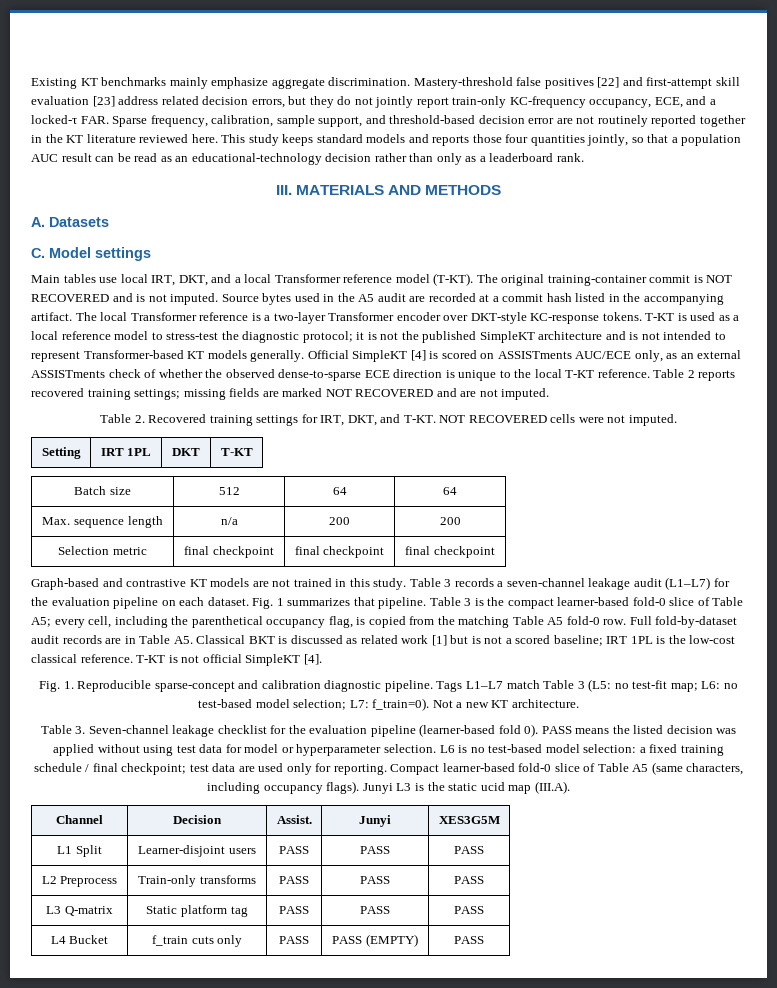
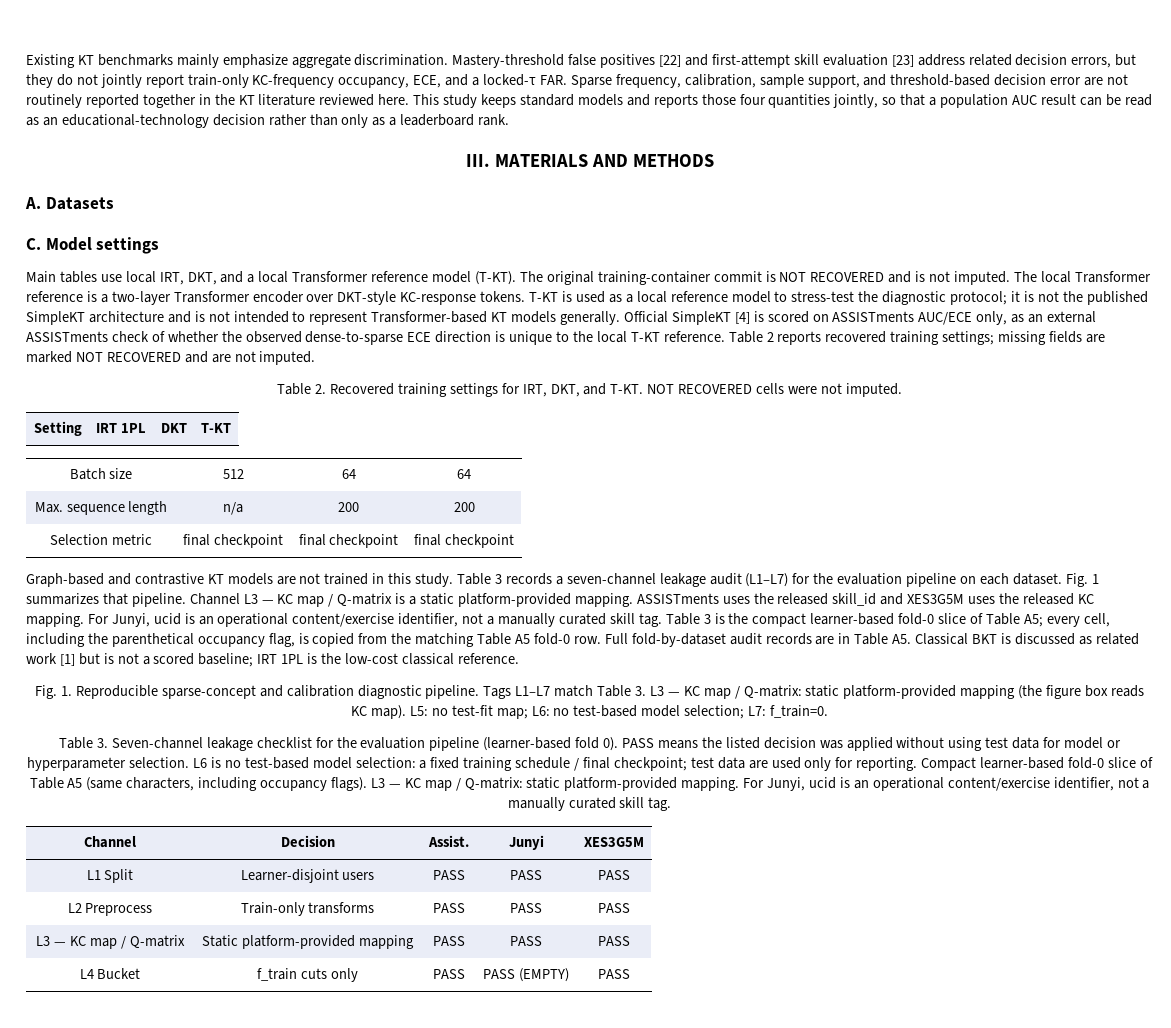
[221,293,724,305] [31,312,72,321] Source bytes used in the A5 audit are recorded at a commit hash listed in the accompanying artifact. -> (1011, 278) none
(427, 603) none -> [189,593,1094,607] [26,613,662,627] Channel L3 — KC map / Q-matrix is a static platform-provided mapping. ASSISTments uses the released skill_id and XES3G5M uses the released KC mapping. For Junyi, ucid is an operational content/exercise identifier, not a manually curated skill tag.
[136,654,322,666] T-KT is not official SimpleKT [4]. -> (519, 658) none
[577,679,612,692] 3 (L5: -> [635,685,1144,699] [351,705,428,719] 3. L3 — KC map / Q-matrix: static platform-provided mapping (the figure box reads KC map). L5:
[372,698,579,711] f_train=0). Not a new KT architecture. -> [769,705,828,718] f_train=0.
[362,781,570,794] Junyi L3 is the static ucid map (III.A). -> [370,777,1150,791] [507,797,672,811] L3 — KC map / Q-matrix: static platform-provided mapping. For Junyi, ucid is an operational content/exercise identifier, not a manually curated skill tag.
(62, 910) none -> [54,936,126,949] — KC map /
[181,905,248,917] platform tag -> [242,935,414,949] platform-provided mapping

